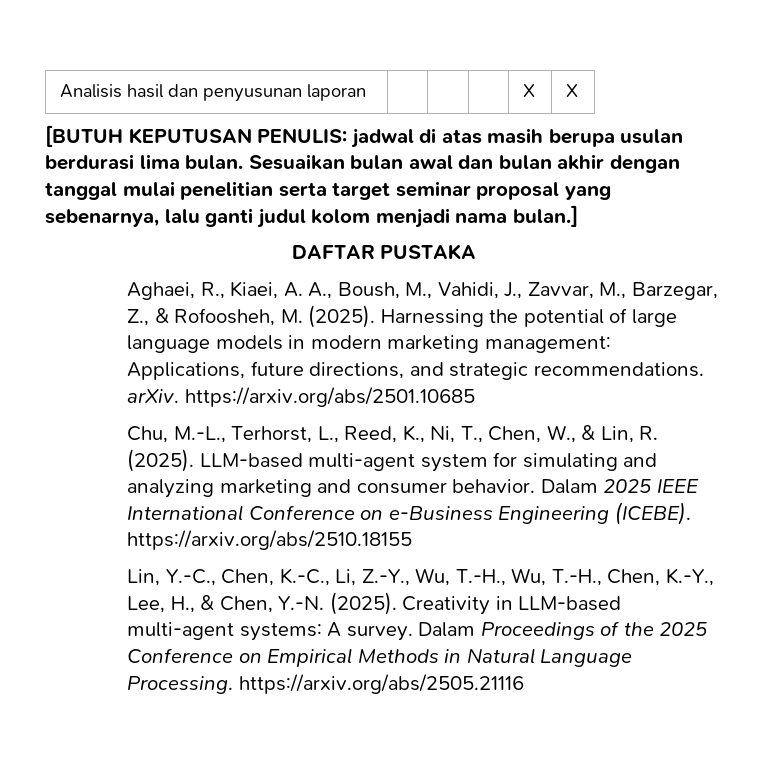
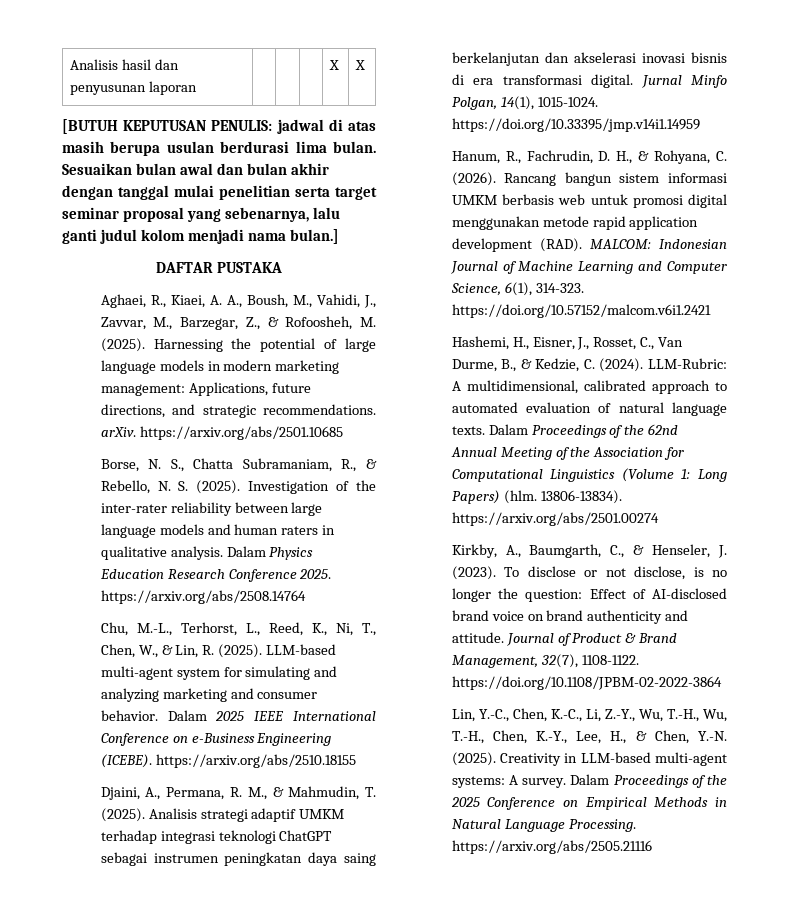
(475, 397) none -> [100,458,377,472] [100,480,376,494] [100,502,323,516] [100,524,336,538] [100,546,314,560] [99,569,332,582] [100,590,306,604] // Borse, N. S., Chatta Subramaniam, R., & Rebello, N. S. (2025). Investigation of the inter-rater reliability between large language models and human raters in qualitative analysis. Dalam Physics Education Research Conference 2025. https://arxiv.org/abs/2508.14764
(412, 540) none -> [100,786,376,800] [100,808,345,822] [100,830,333,844] [100,852,376,866] [451,52,727,66] [451,74,727,88] [451,96,598,110] [451,118,700,132] [451,150,727,164] [451,172,727,186] [451,194,727,208] [451,216,699,230] [451,238,727,252] [450,261,727,274] [450,282,584,296] [451,304,711,318] [451,336,684,350] [451,358,727,372] [451,380,727,394] [451,402,727,416] [451,424,679,438] [450,447,685,460] [451,468,727,482] [451,490,622,504] [451,512,659,526] [451,544,727,558] [451,566,727,580] [451,588,727,602] [451,610,689,624] [451,632,678,646] [451,654,639,668] [451,676,722,690] // Djaini, A., Permana, R. M., & Mahmudin, T. (2025). Analisis strategi adaptif UMKM terhadap integrasi teknologi ChatGPT sebagai instrumen peningkatan daya saing berkelanjutan dan akselerasi inovasi bisnis di era transformasi digital. Jurnal Minfo Polgan, 14(1), 1015-1024. https://doi.org/10.33395/jmp.v14i1.14959 // Hanum, R., Fachrudin, D. H., & Rohyana, C. (2026). Rancang bangun sistem informasi UMKM berbasis web untuk promosi digital menggunakan metode rapid application development (RAD). MALCOM: Indonesian Journal of Machine Learning and Computer Science, 6(1), 314-323. https://doi.org/10.57152/malcom.v6i1.2421 // Hashemi, H., Eisner, J., Rosset, C., Van Durme, B., & Kedzie, C. (2024). LLM-Rubric: A multidimensional, calibrated approach to automated evaluation of natural language texts. Dalam Proceedings of the 62nd Annual Meeting of the Association for Computational Linguistics (Volume 1: Long Papers) (hlm. 13806-13834). https://arxiv.org/abs/2501.00274 // Kirkby, A., Baumgarth, C., & Henseler, J. (2023). To disclose or not disclose, is no longer the question: Effect of AI-disclosed brand voice on brand authenticity and attitude. Journal of Product & Brand Management, 32(7), 1108-1122. https://doi.org/10.1108/JPBM-02-2022-3864

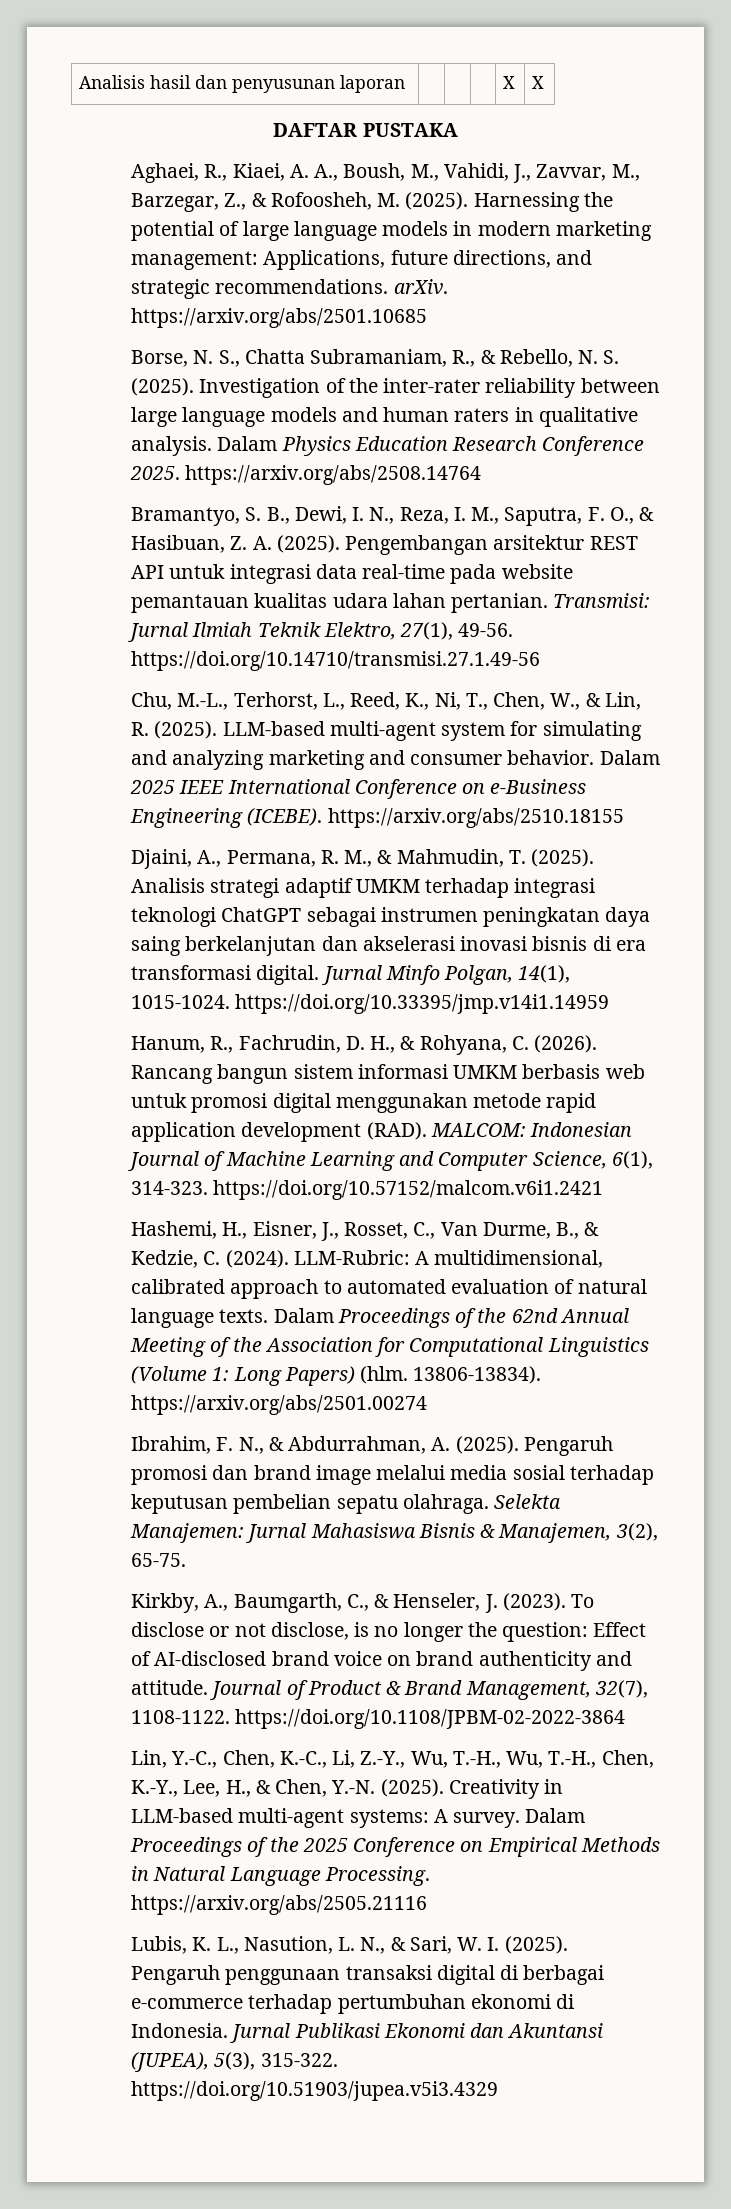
[62,119,376,134] [62,141,376,156] [62,163,329,175] [62,185,377,200] [62,207,340,222] [62,229,339,244] // [BUTUH KEPUTUSAN PENULIS: jadwal di atas masih berupa usulan berdurasi lima bulan. Sesuaikan bulan awal dan bulan akhir dengan tanggal mulai penelitian serta target seminar proposal yang sebenarnya, lalu ganti judul kolom menjadi nama bulan.] -> (545, 82) none
(306, 597) none -> [131,506,655,526] [131,535,638,555] [131,564,573,584] [131,593,651,613] [127,622,514,642] [131,651,541,671] // Bramantyo, S. B., Dewi, I. N., Reza, I. M., Saputra, F. O., & Hasibuan, Z. A. (2025). Pengembangan arsitektur REST API untuk integrasi data real-time pada website pemantauan kualitas udara lahan pertanian. Transmisi: Jurnal Ilmiah Teknik Elektro, 27(1), 49-56. https://doi.org/10.14710/transmisi.27.1.49-56
(659, 519) none -> [131,1436,613,1456] [131,1465,654,1485] [131,1494,562,1514] [130,1523,658,1543] [131,1553,187,1567] // Ibrahim, F. N., & Abdurrahman, A. (2025). Pengaruh promosi dan brand image melalui media sosial terhadap keputusan pembelian sepatu olahraga. Selekta Manajemen: Jurnal Mahasiswa Bisnis & Manajemen, 3(2), 65-75.
(652, 847) none -> [131,1936,568,1954] [131,1965,605,1985] [131,1994,575,2014] [131,2023,604,2043] [131,2052,338,2072] [131,2081,499,2101] // Lubis, K. L., Nasution, L. N., & Sari, W. I. (2025). Pengaruh penggunaan transaksi digital di berbagai e-commerce terhadap pertumbuhan ekonomi di Indonesia. Jurnal Publikasi Ekonomi dan Akuntansi (JUPEA), 5(3), 315-322. https://doi.org/10.51903/jupea.v5i3.4329

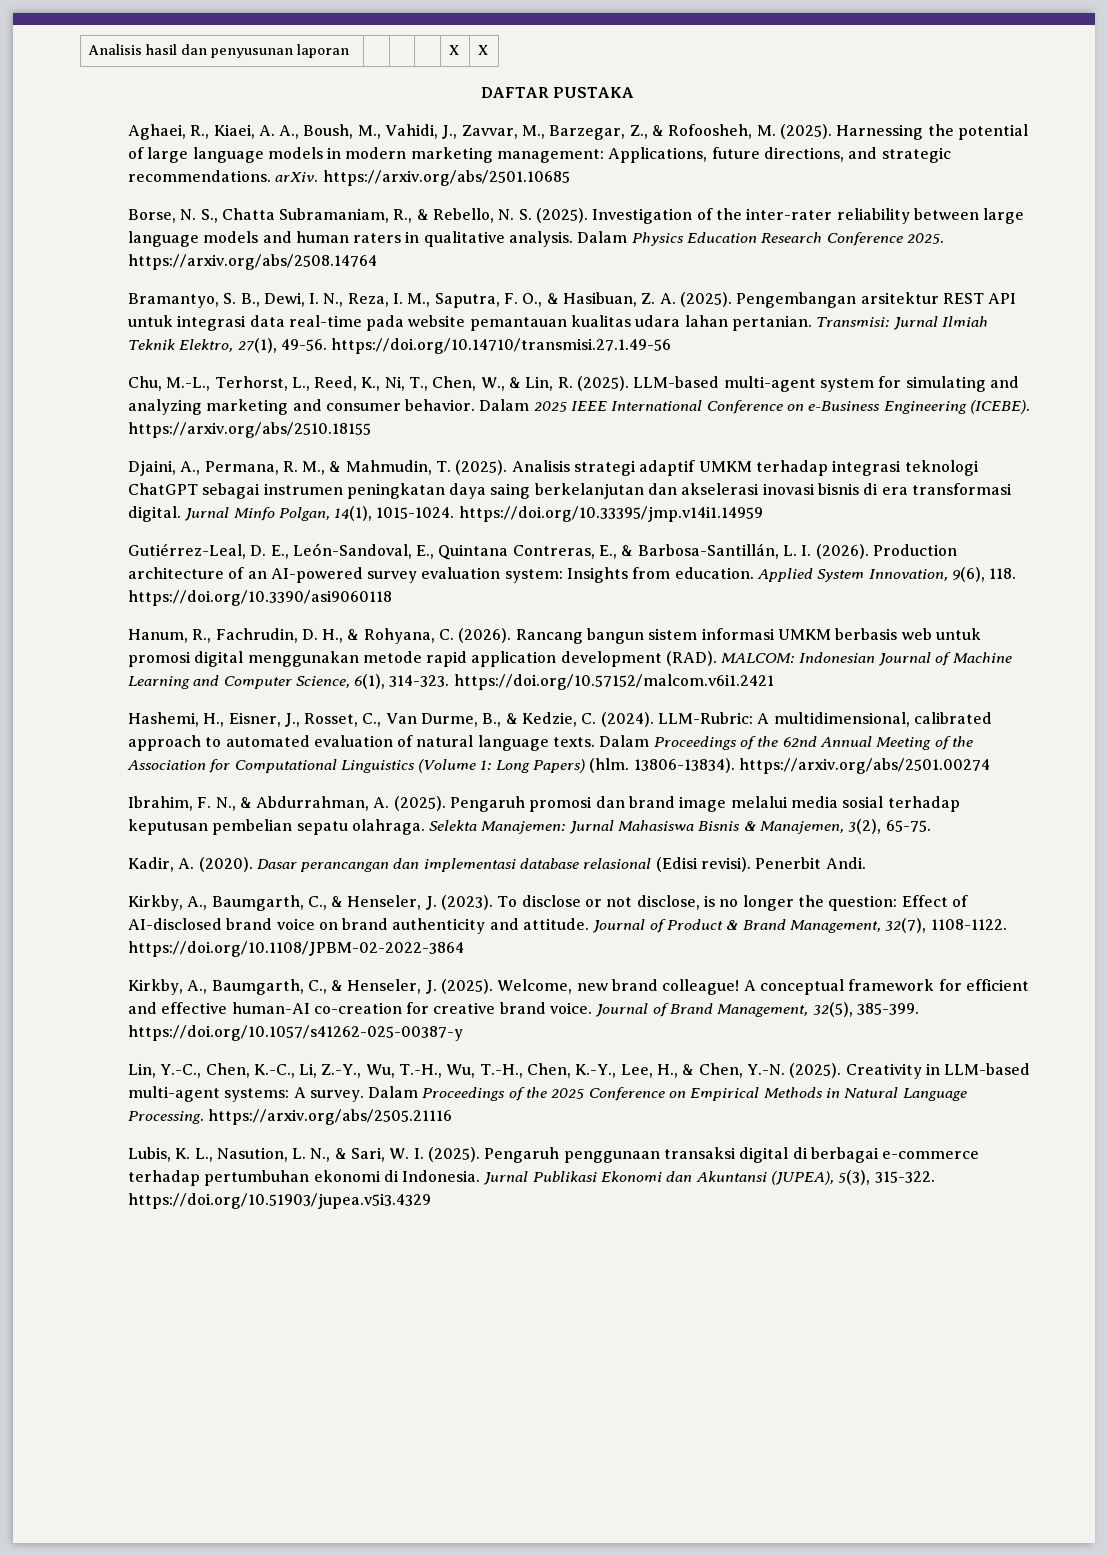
(610, 1004) none -> [127,543,958,560] [127,567,1017,583] [127,590,392,606] // Gutiérrez-Leal, D. E., León-Sandoval, E., Quintana Contreras, E., & Barbosa-Santillán, L. I. (2026). Production architecture of an AI-powered survey evaluation system: Insights from education. Applied System Innovation, 9(6), 118. https://doi.org/10.3390/asi9060118
(187, 1560) none -> [127,857,866,872] // Kadir, A. (2020). Dasar perancangan dan implementasi database relasional (Edisi revisi). Penerbit Andi.
(626, 1719) none -> [127,979,1029,995] [127,1002,920,1017] [127,1025,463,1041] // Kirkby, A., Baumgarth, C., & Henseler, J. (2025). Welcome, new brand colleague! A conceptual framework for efficient and effective human-AI co-creation for creative brand voice. Journal of Brand Management, 32(5), 385-399. https://doi.org/10.1057/s41262-025-00387-y

